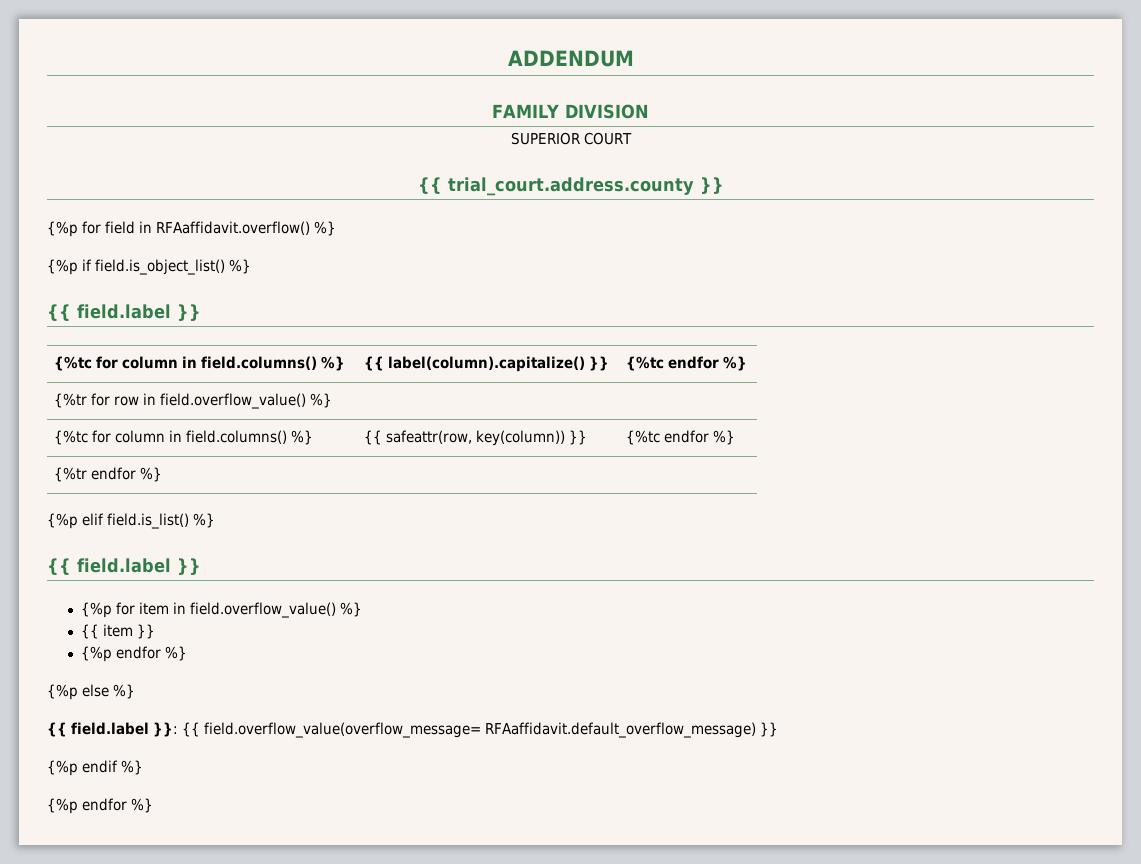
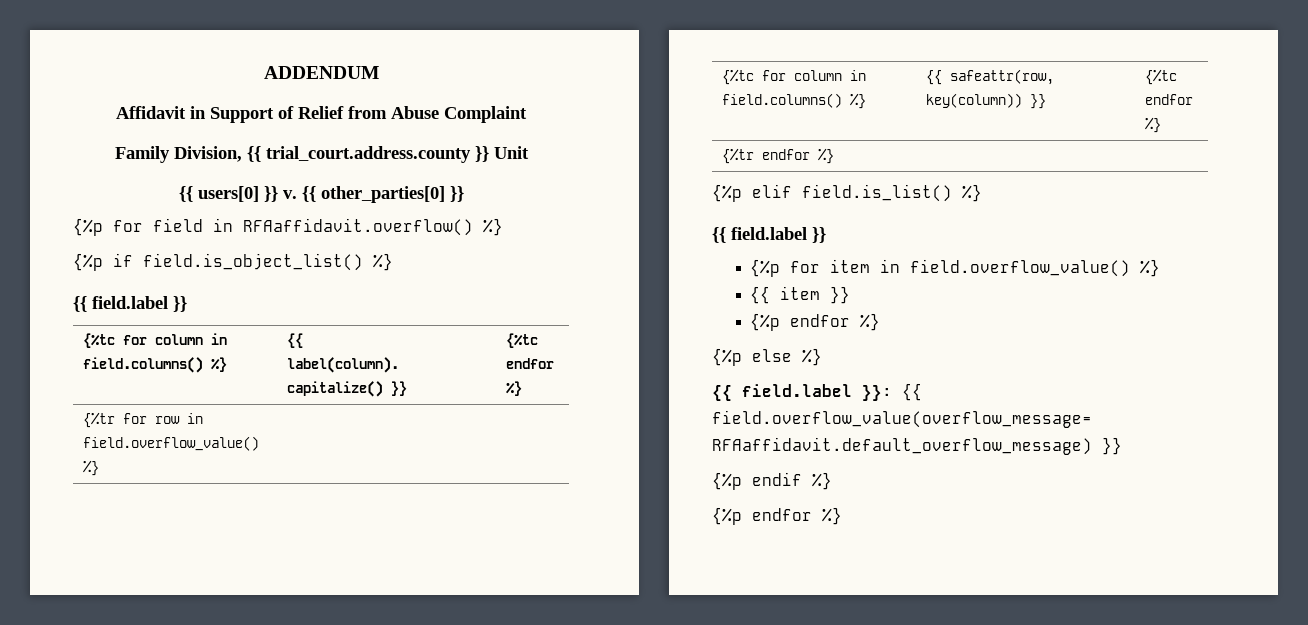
[491,104,650,119] [510,132,632,145] [417,177,694,196] FAMILY DIVISION // SUPERIOR COURT // {{ trial_court.address.county -> [116,106,527,123] [114,146,529,163] [178,186,445,203] Affidavit in Support of Relief from Abuse Complaint // Family Division, {{ trial_court.address.county }} Unit // {{ users[0] }} v. {{ other_parties[0]

